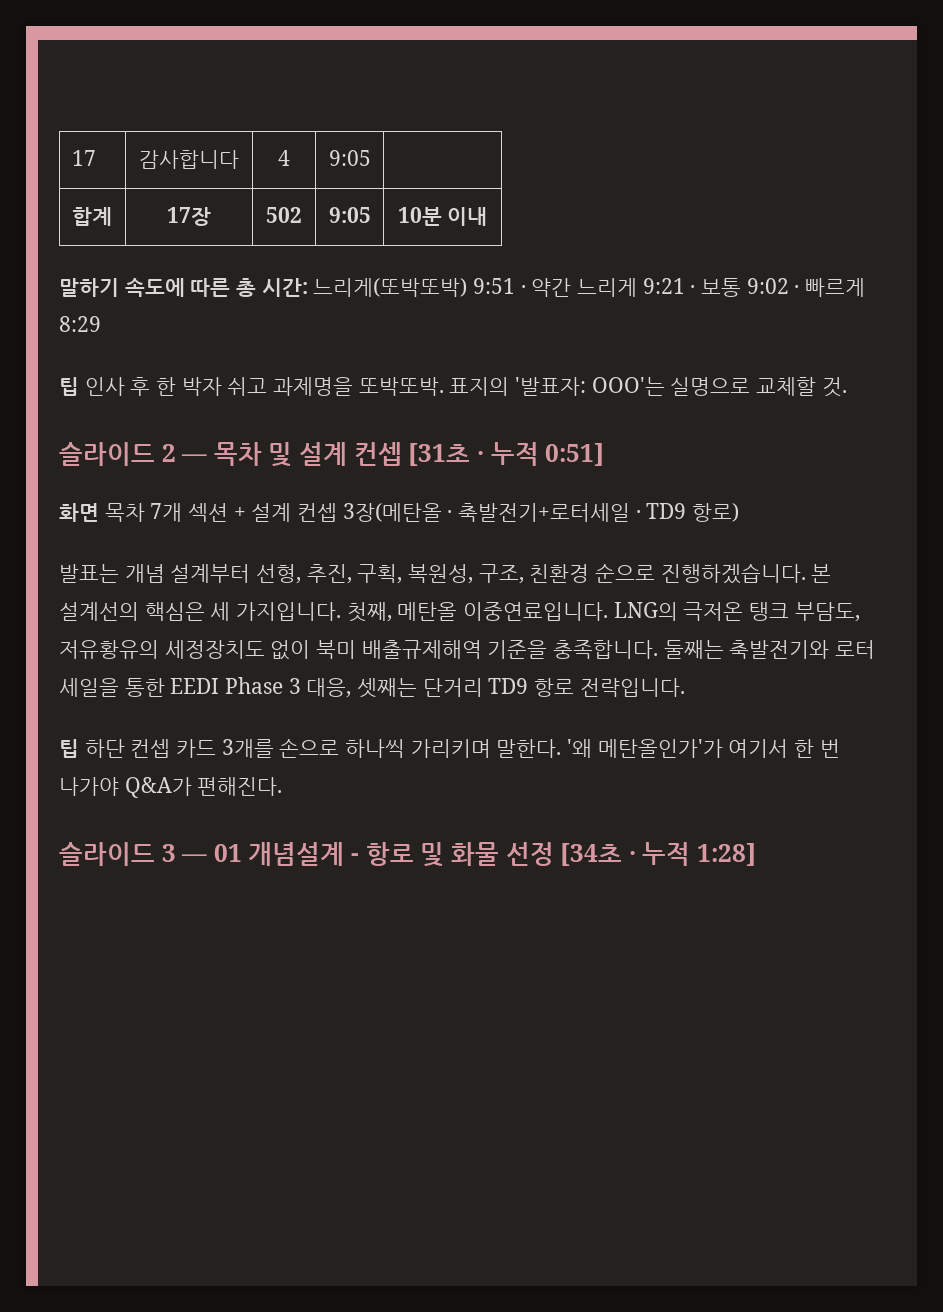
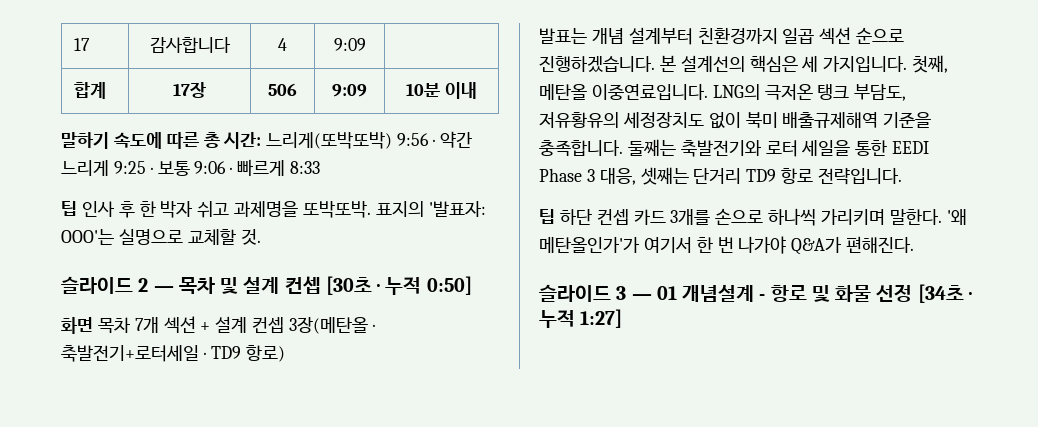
[328,150,371,166] 9:05 -> [333,38,366,51] 9:09
[266,207,302,223] [328,207,371,223] 502 | 9:05 -> [268,83,297,96] [332,84,367,97] 506 | 9:09
[473,278,516,294] 9:51 -> [397,133,430,146] 9:56
[642,278,685,294] 9:21 -> [113,161,146,174] 9:25
[746,278,789,294] 9:02 -> [194,161,227,174] 9:06
[59,316,101,332] 8:29 -> [290,161,321,174] 8:33
[408,442,605,466] [31초 · 누적 0:51] -> [325,276,472,295] [30초 · 누적 0:50]
[256,564,590,584] 선형, 추진, 구획, 복원성, 구조, 친환경 -> [697,27,852,44] 친환경까지 일곱 섹션
[696,843,756,866] 1:28] -> [580,309,623,328] 1:27]

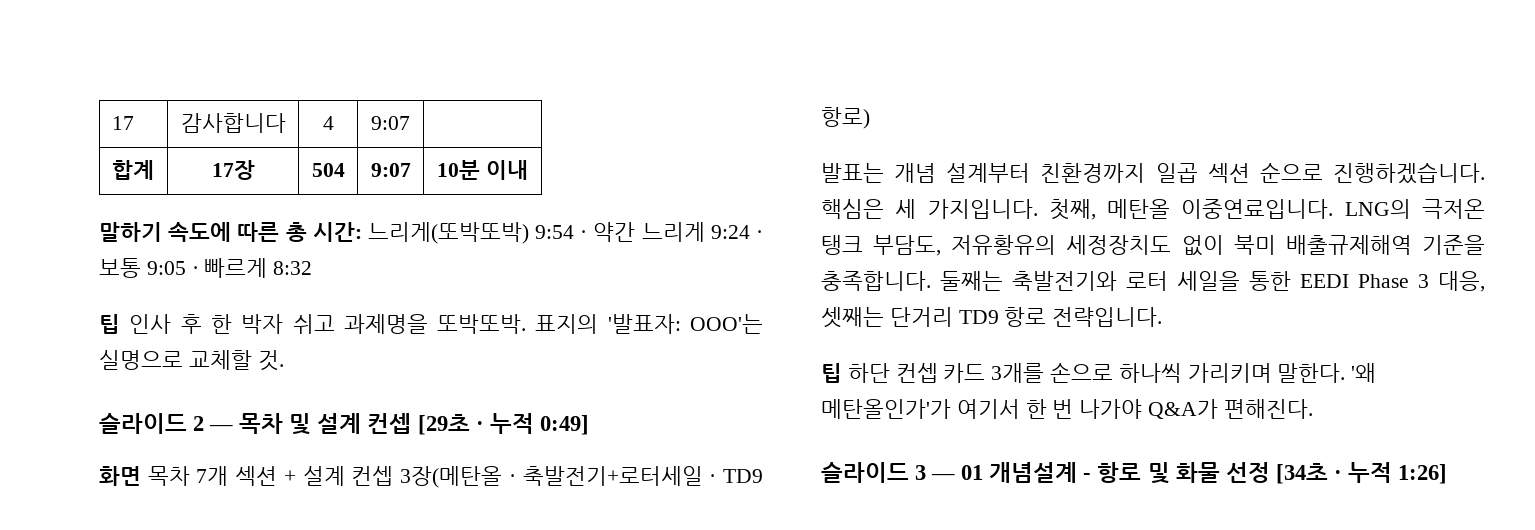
[333,38,366,51] 9:09 -> [371,116,410,130] 9:07
[268,83,297,96] [332,84,367,97] 506 | 9:09 -> [311,163,345,177] [370,163,411,177] 504 | 9:07
[397,133,430,146] 9:56 -> [535,225,575,239] 9:54
[113,161,146,174] 9:25 -> [710,225,750,239] 9:24
[194,161,227,174] 9:06 -> [146,261,186,275] 9:05
[290,161,321,174] 8:33 -> [273,261,313,275] 8:32
[325,276,472,295] [30초 · 누적 0:50] -> [417,413,589,435] [29초 · 누적 0:49]
[659,55,745,72] 본 설계선의 -> (1485, 173) none
[580,309,623,328] 1:27] -> [1397,464,1447,484] 1:26]

